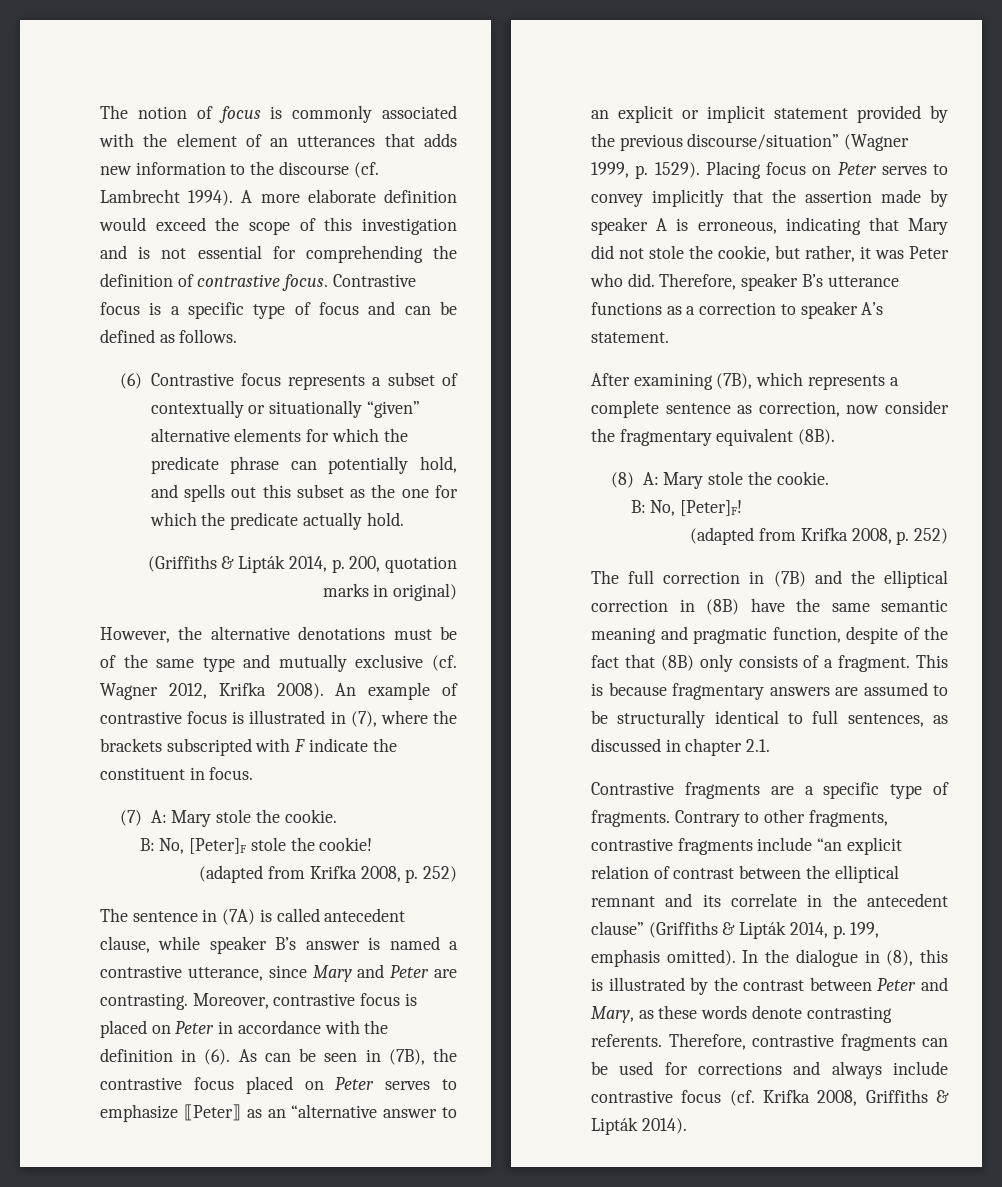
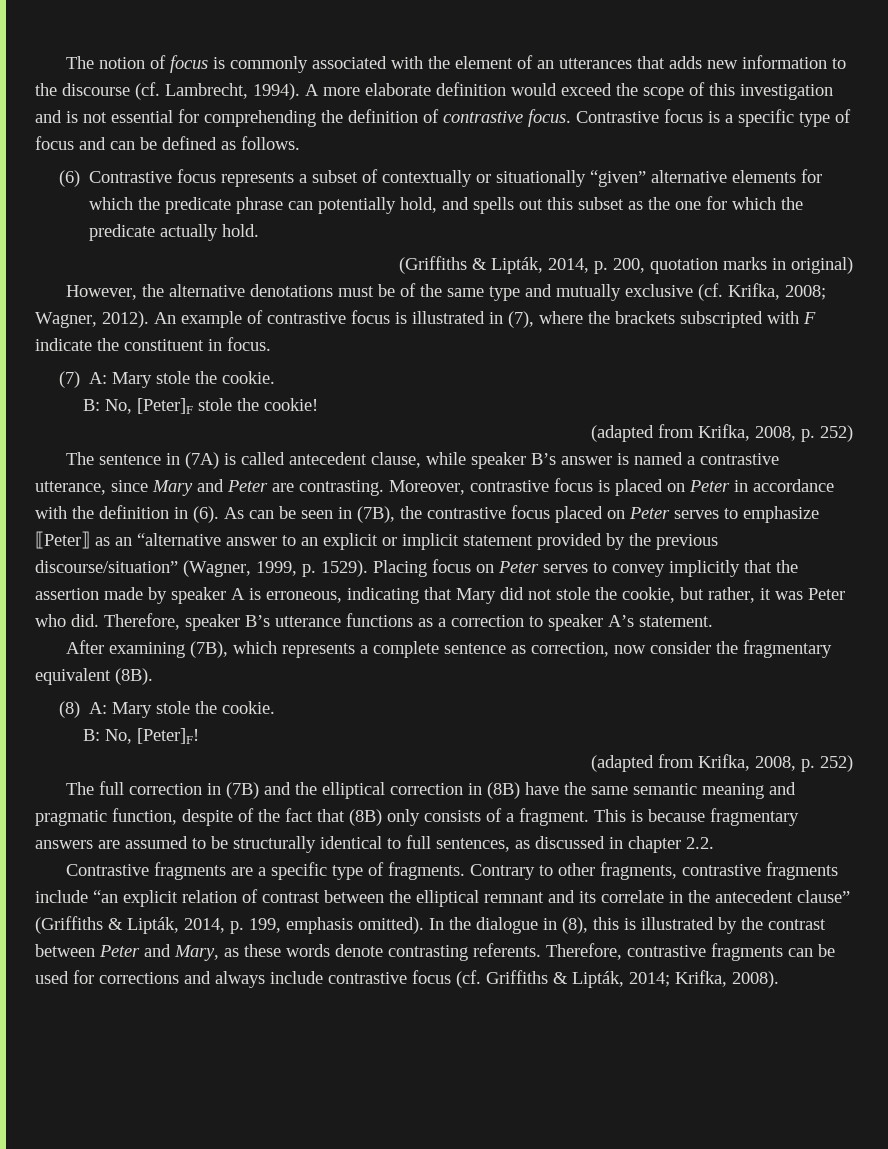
[100,189,180,203] Lambrecht -> [165,83,248,99] Lambrecht,
[238,555,286,573] Lipták -> [491,257,543,274] Lipták,
[100,682,324,700] Wagner 2012, Krifka 2008). -> [728,283,827,300] [35,311,149,328] Krifka, 2008; Wagner, 2012).
[309,865,357,879] Krifka -> [698,424,750,441] Krifka,
[844,134,910,151] (Wagner -> [183,560,251,577] (Wagner,
[800,527,848,541] Krifka -> [698,754,750,771] Krifka,
[746,739,771,752] 2.1. -> [686,837,714,849] 2.2.
[739,921,787,939] Lipták -> [127,917,179,934] Lipták,
[763,1089,949,1106] [591,1117,687,1135] Krifka 2008, Griffiths & Lipták 2014). -> [486,970,779,988] Griffiths & Lipták, 2014; Krifka, 2008).

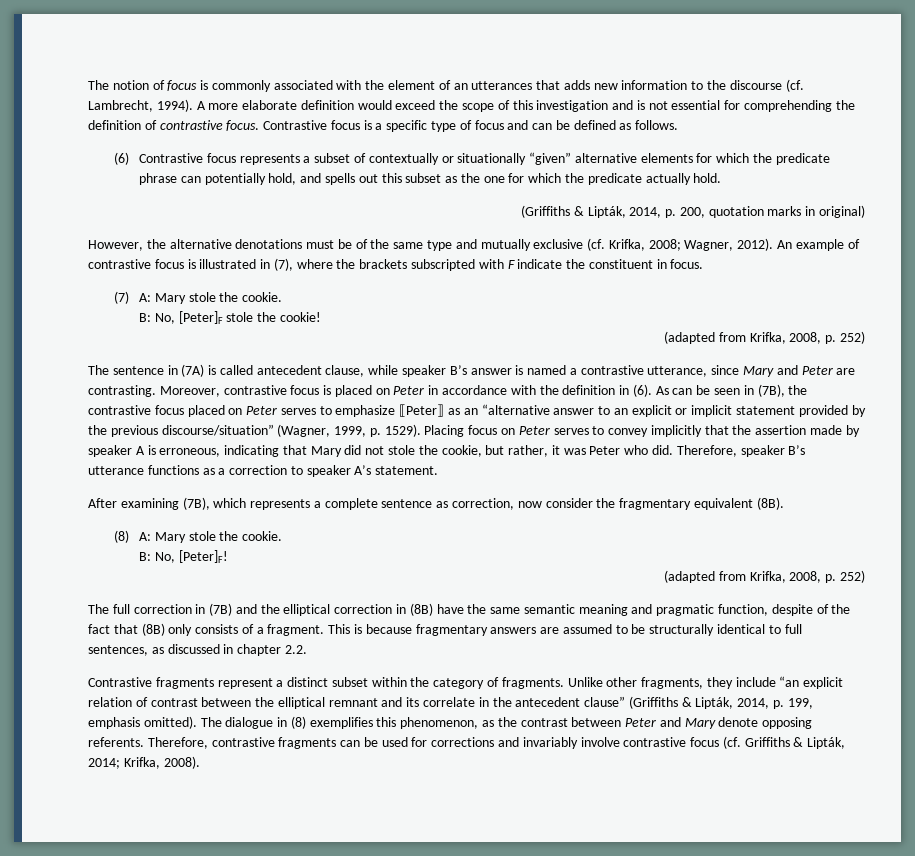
[231,862,839,880] are a specific type of fragments. Contrary to other fragments, contrastive fragments -> [217,677,733,689] represent a distinct subset within the category of fragments. Unlike other fragments, they
[429,917,737,934] In the dialogue in (8), this is illustrated by -> [200,716,495,729] The dialogue in (8) exemplifies this phenomenon, as
[174,944,468,961] Mary, as these words denote contrasting -> [684,717,813,729] Mary denote opposing
[215,971,323,988] always include -> [522,737,620,749] invariably involve

